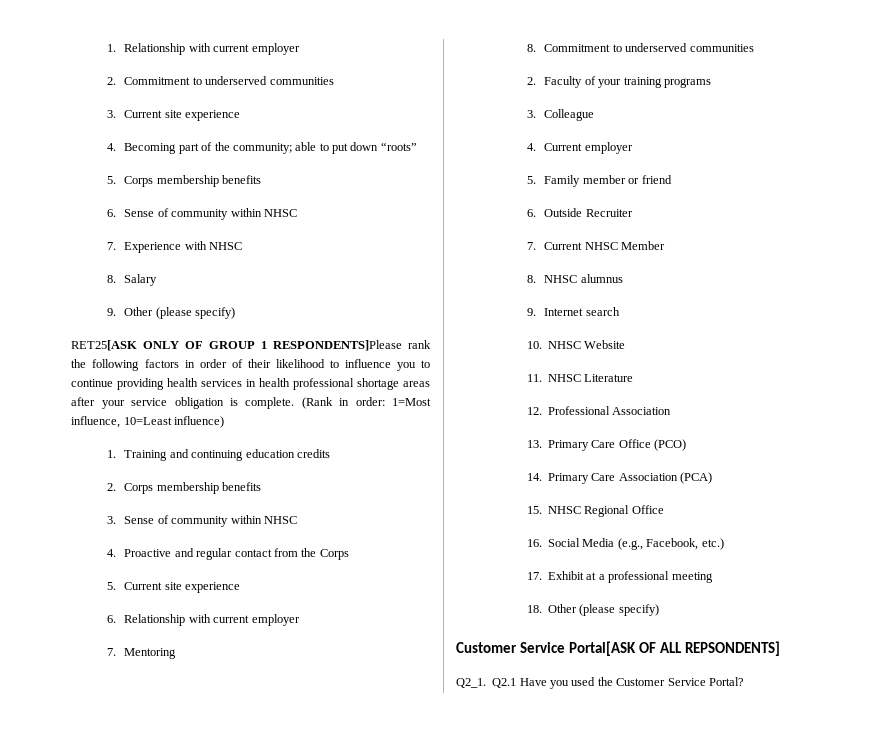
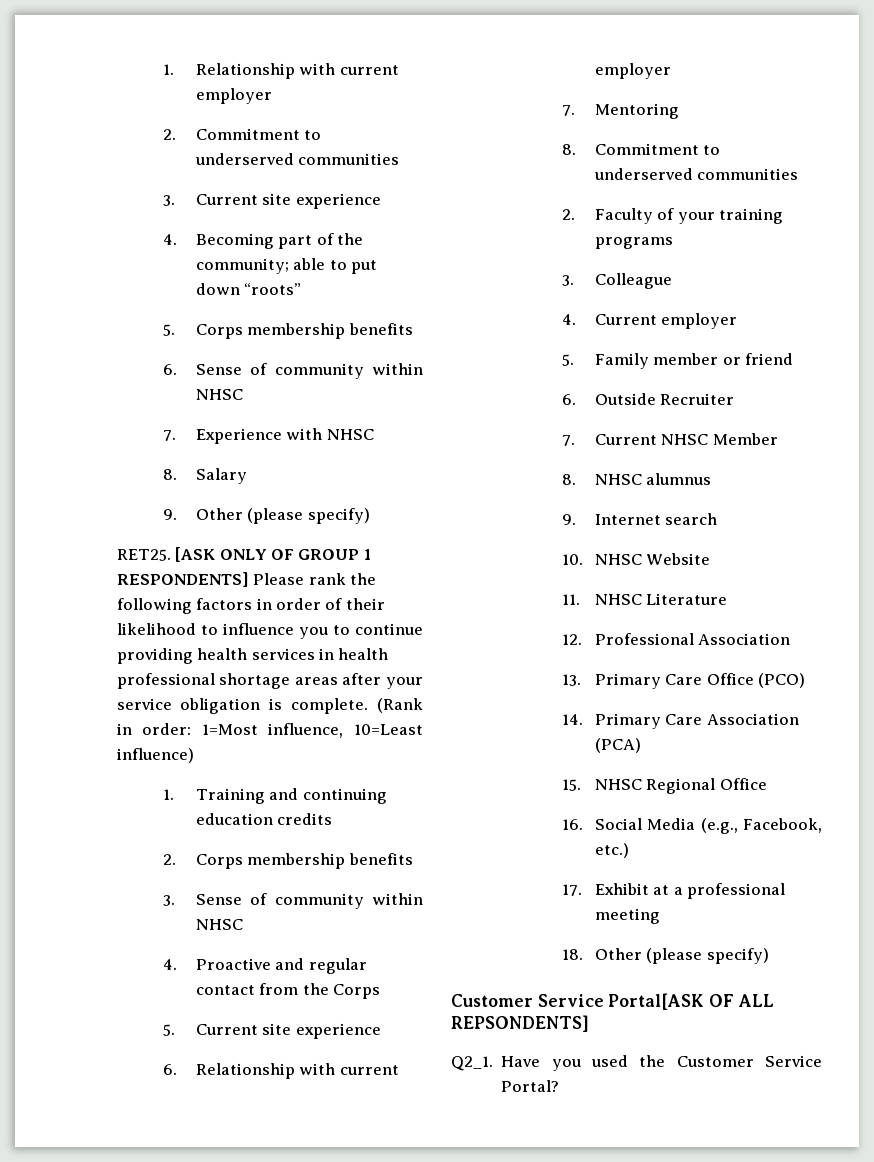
[71,340,138,351] RET25[ASK -> [116,547,216,562] RET25. [ASK
[273,340,403,351] RESPONDENTS]Please -> [116,572,305,587] RESPONDENTS] Please
[492,678,517,688] Q2.1 -> (493, 1063) none

